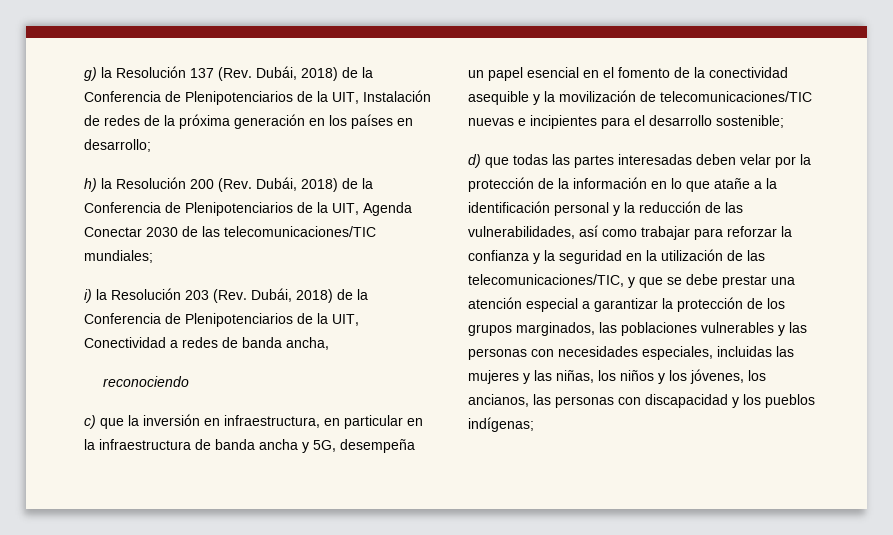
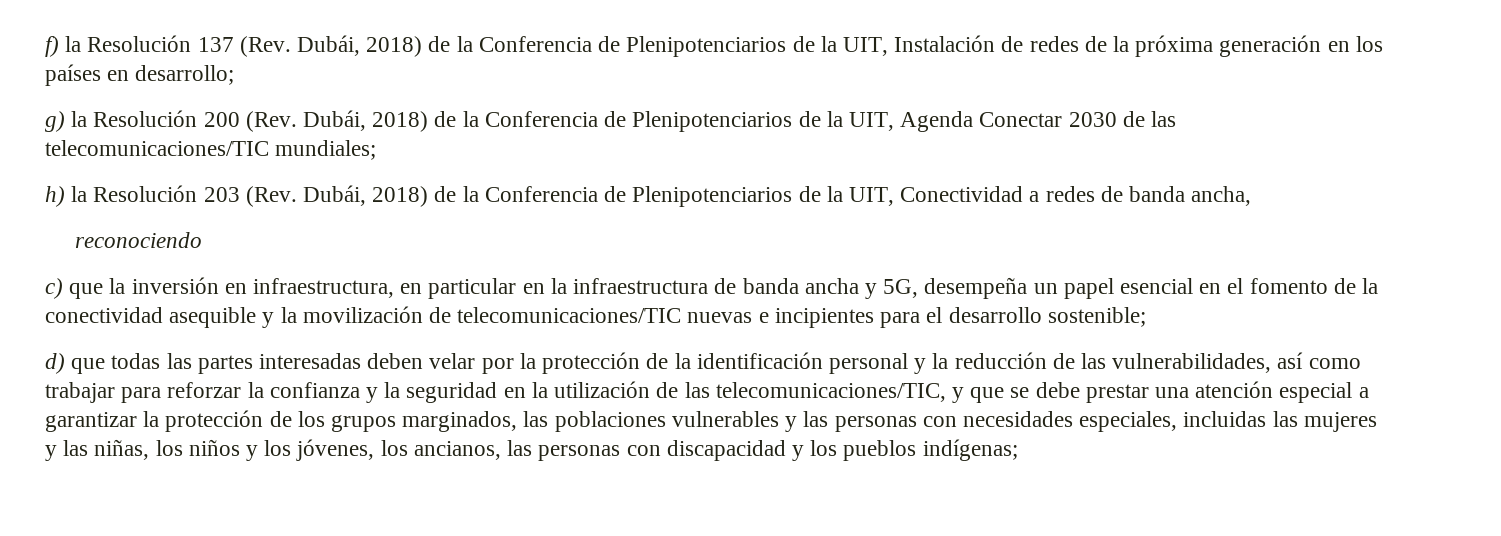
[84,67,97,81] g) -> [45,36,59,57] f)
[84,178,97,192] h) -> [45,111,65,132] g)
[84,289,92,303] i) -> [45,186,65,207] h)
[573,177,777,192] información en lo que atañe a la -> (691, 361) none

